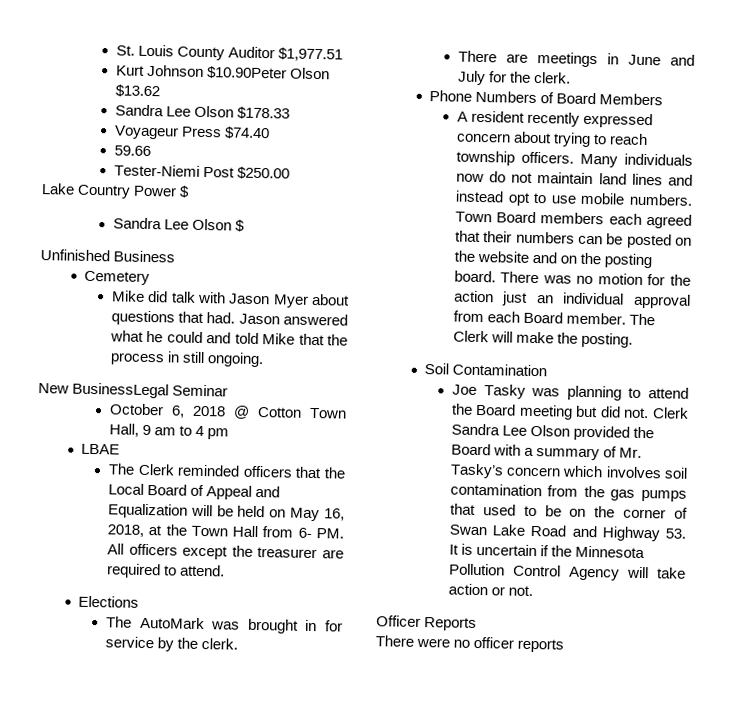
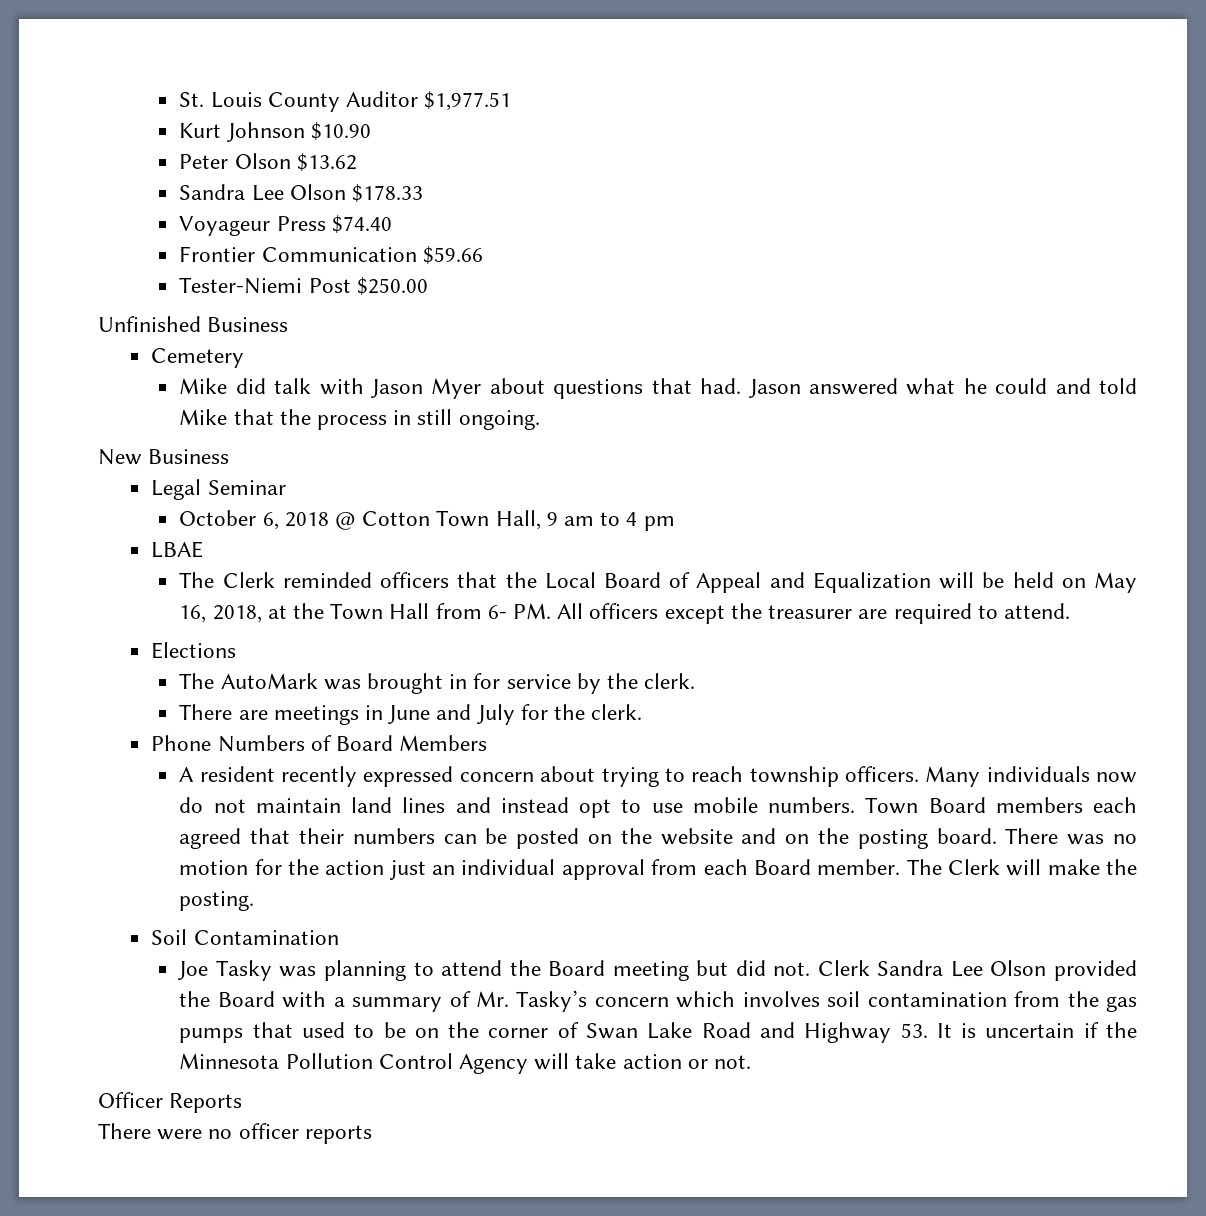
[207,66,288,80] $10.90Peter -> [310,122,371,141] [179,154,229,169] $10.90 // Peter
[113,145,151,157] 59.66 -> [179,246,483,265] Frontier Communication $59.66
[41,183,191,199] [112,217,246,232] // Lake Country Power $ // Sandra Lee Olson $ -> (428, 286) none
[72,382,170,399] BusinessLegal -> [148,449,230,464] [151,479,202,500] Business // Legal

